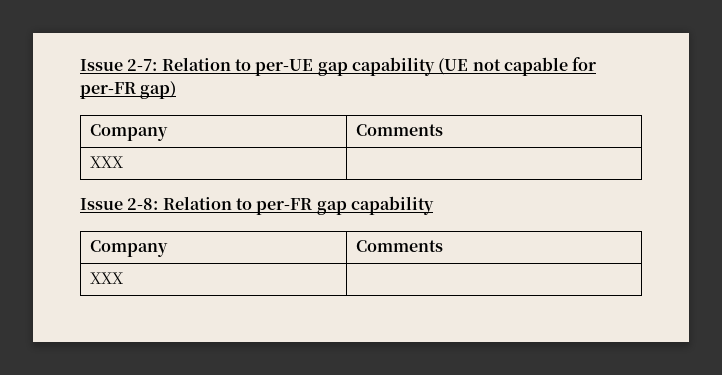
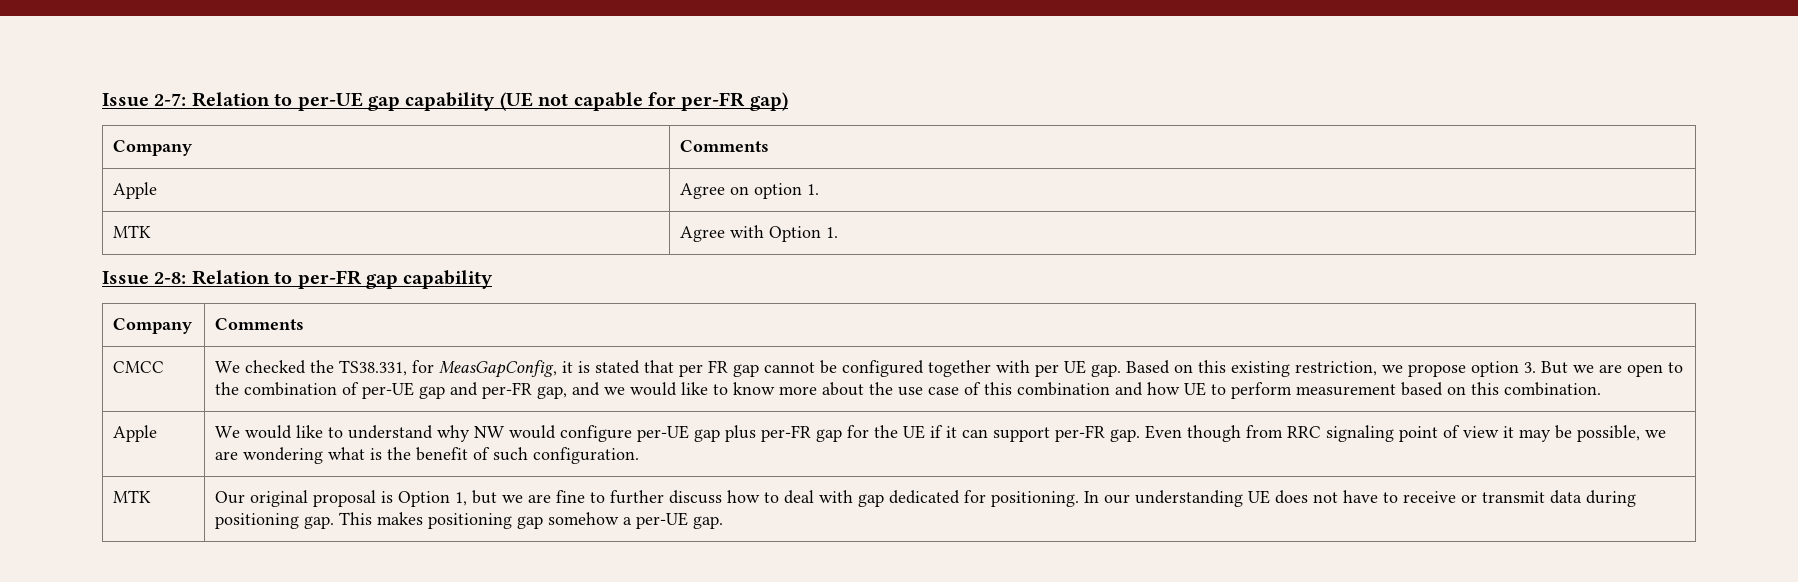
[89,156,123,168] XXX | -> [113,182,158,199] [680,183,820,199] [113,225,152,238] [680,225,839,242] Apple | Agree on option 1. // MTK | Agree with Option 1.
[89,272,123,284] XXX | -> [113,361,165,373] [215,360,1684,378] [215,382,1602,399] [113,425,158,442] [215,425,1667,442] [215,447,640,464] [113,490,152,503] [215,490,1637,507] [215,512,724,529] CMCC | We checked the TS38.331, for MeasGapConfig, it is stated that per FR gap cannot be configured together with per UE gap. Based on this existing restriction, we propose option 3. But we are open to the combination of per-UE gap and per-FR gap, and we would like to know more about the use case of this combination and how UE to perform measurement based on this combination. // Apple | We would like to understand why NW would configure per-UE gap plus per-FR gap for the UE if it can support per-FR gap. Even though from RRC signaling point of view it may be possible, we are wondering what is the benefit of such configuration. // MTK | Our original proposal is Option 1, but we are fine to further discuss how to deal with gap dedicated for positioning. In our understanding UE does not have to receive or transmit data during positioning gap. This makes positioning gap somehow a per-UE gap.

